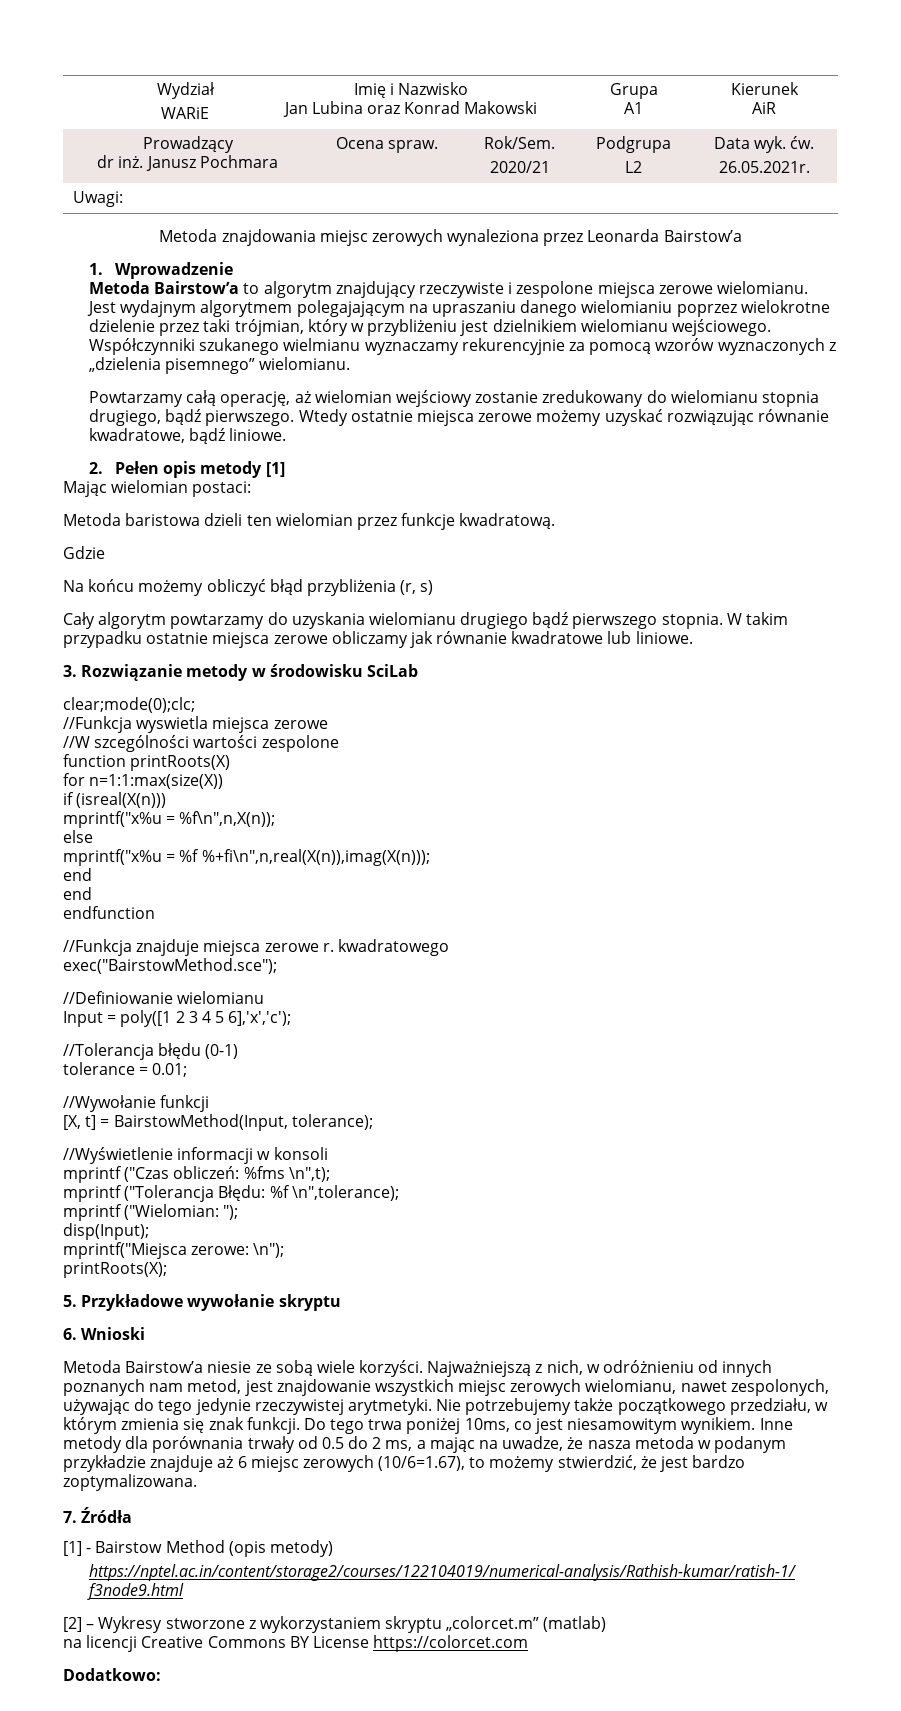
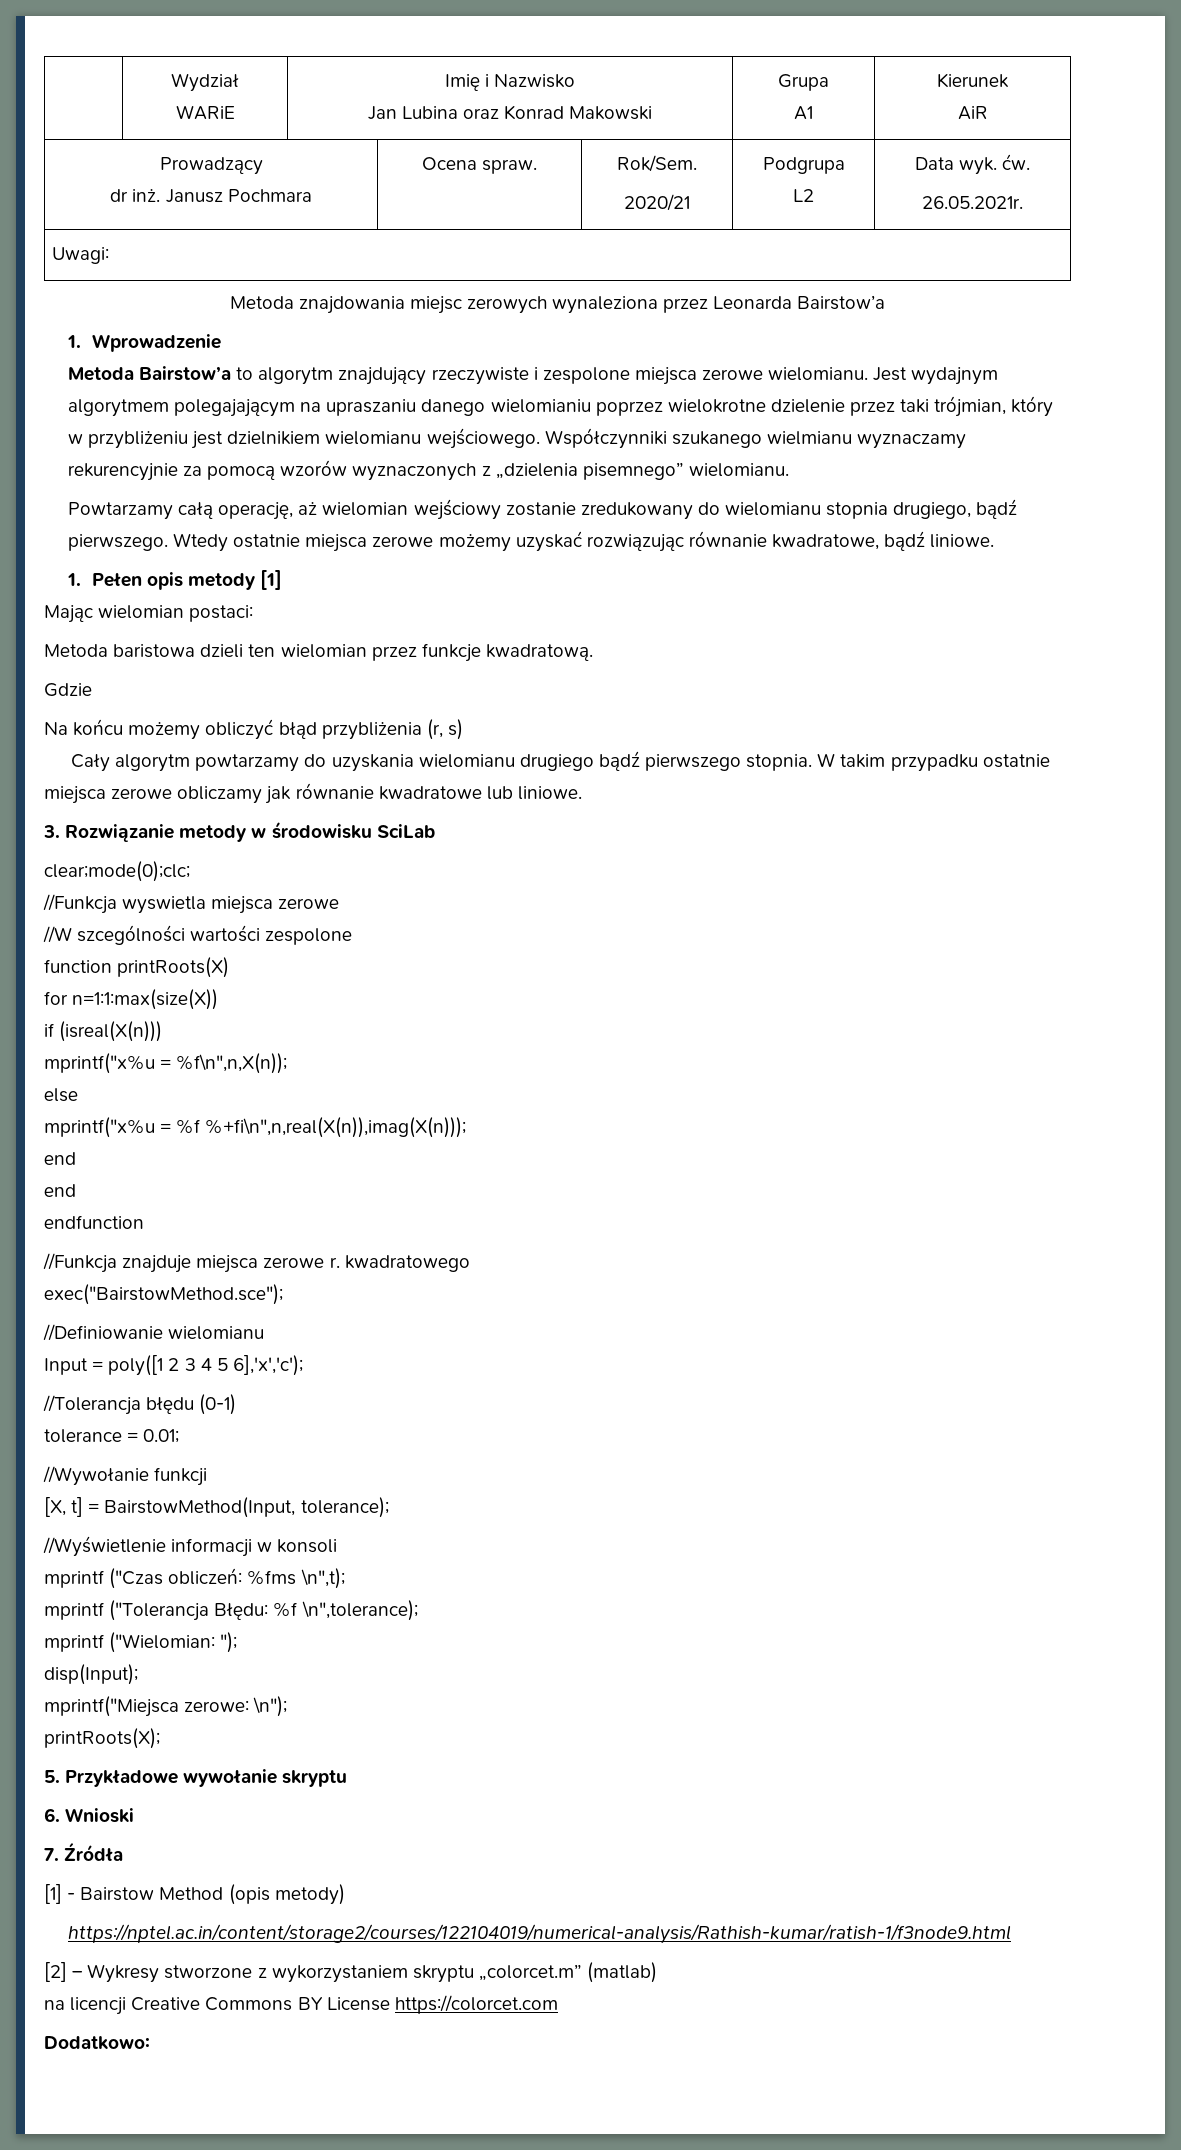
[89,462,104,474] 2. -> [66,573,81,586] 1.
[63,1360,773,1377] [63,1379,829,1396] [63,1398,829,1415] [63,1417,793,1434] [63,1436,787,1453] [63,1455,746,1472] [63,1474,197,1491] // Metoda Bairstow’a niesie ze sobą wiele korzyści. Najważniejszą z nich, w odróżnieniu od innych poznanych nam metod, jest znajdowanie wszystkich miejsc zerowych wielomianu, nawet zespolonych, używając do tego jedynie rzeczywistej arytmetyki. Nie potrzebujemy także początkowego przedziału, w którym zmienia się znak funkcji. Do tego trwa poniżej 10ms, co jest niesamowitym wynikiem. Inne metody dla porównania trwały od 0.5 do 2 ms, a mając na uwadze, że nasza metoda w podanym przykładzie znajduje aż 6 miejsc zerowych (10/6=1.67), to możemy stwierdzić, że jest bardzo zoptymalizowana. -> (135, 1815) none

